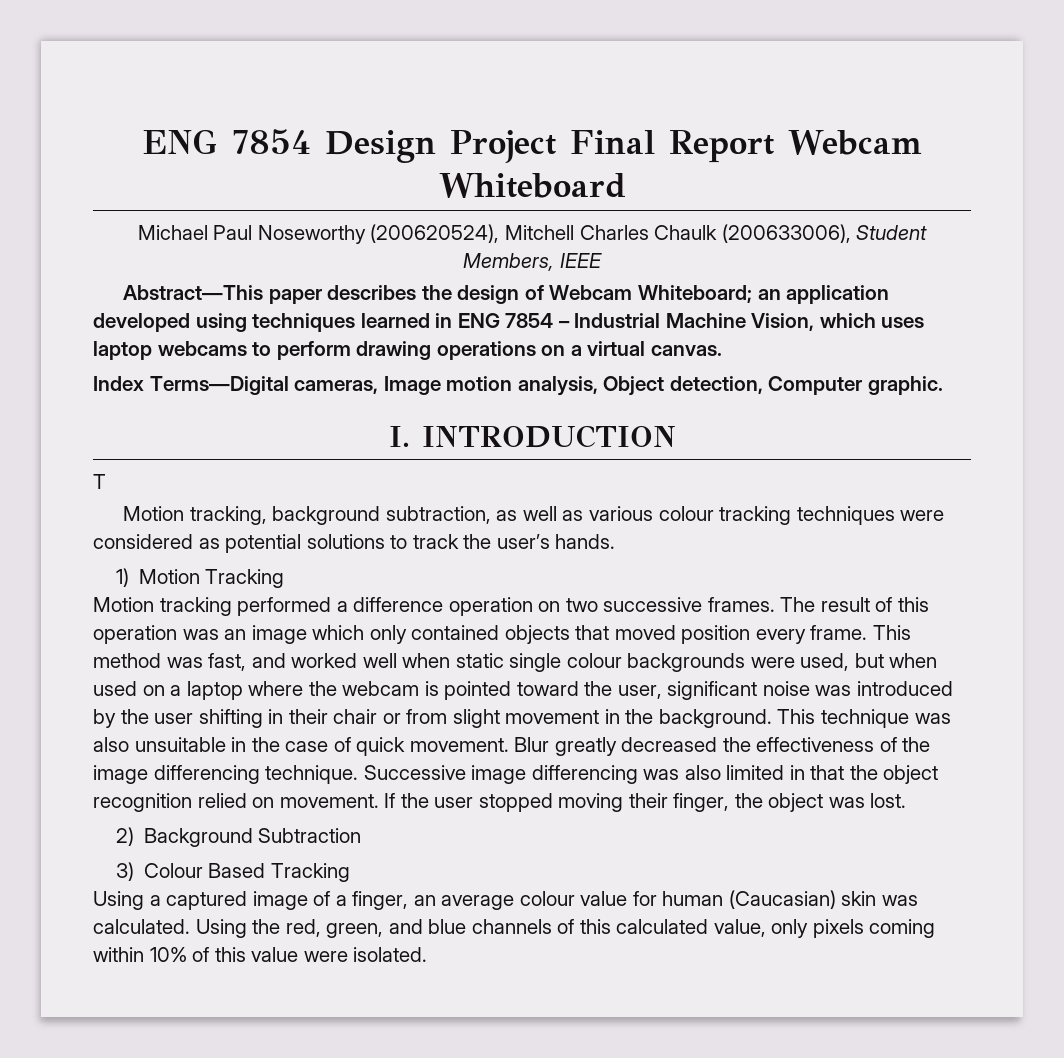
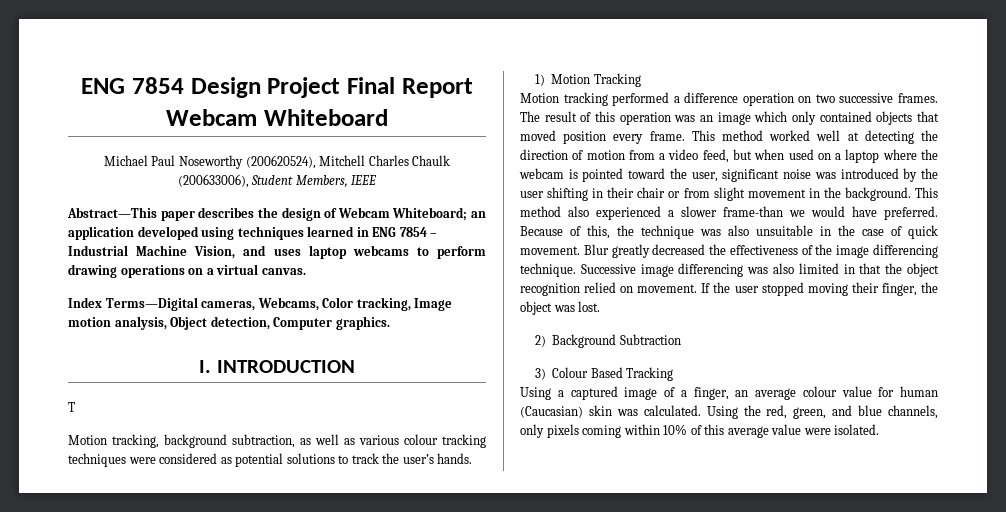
[819,313,876,328] which -> [243,245,267,256] and
(379, 387) none -> [257,297,411,311] Webcams, Color tracking,
[867,376,943,395] graphic. -> [335,316,390,330] graphics.
[166,653,850,672] was fast, and worked well when static single colour backgrounds were used, -> [769,130,938,144] [520,149,729,163] worked well at detecting the direction of motion from a video feed,
(816, 716) none -> [520,206,938,220] [520,225,634,239] method also experienced a slower frame-than we would have preferred. Because of this, the
[471,919,766,937] channels of this calculated value, -> [888,405,938,419] channels,
(246, 954) none -> [727,426,769,438] average

